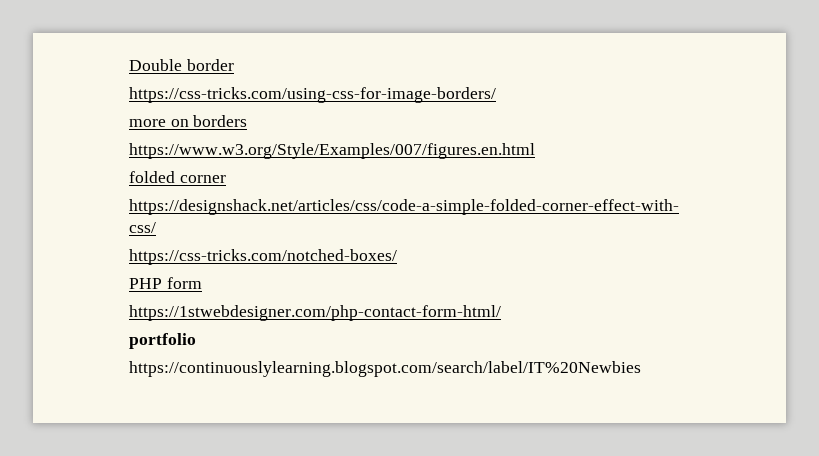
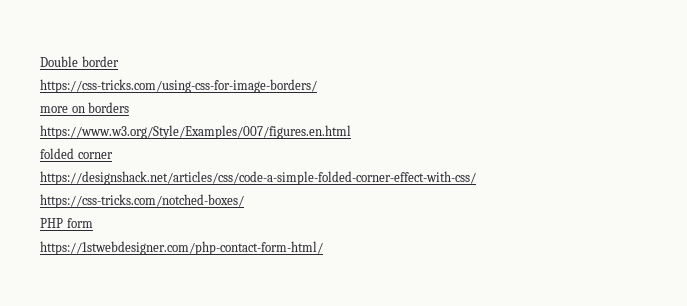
[129,333,196,349] [129,361,641,377] // portfolio // https://continuouslylearning.blogspot.com/search/label/IT%20Newbies -> (323, 248) none

